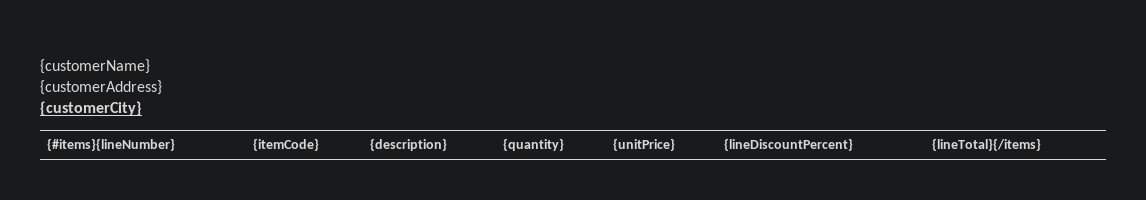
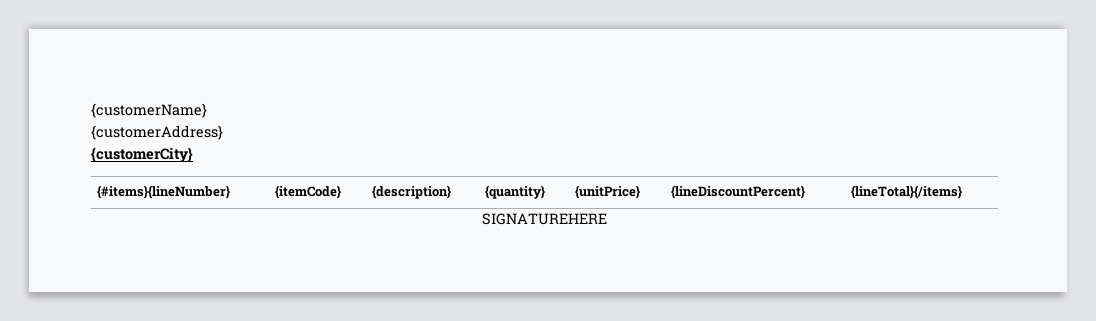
(1041, 144) none -> [482,213,607,225] // SIGNATUREHERE

